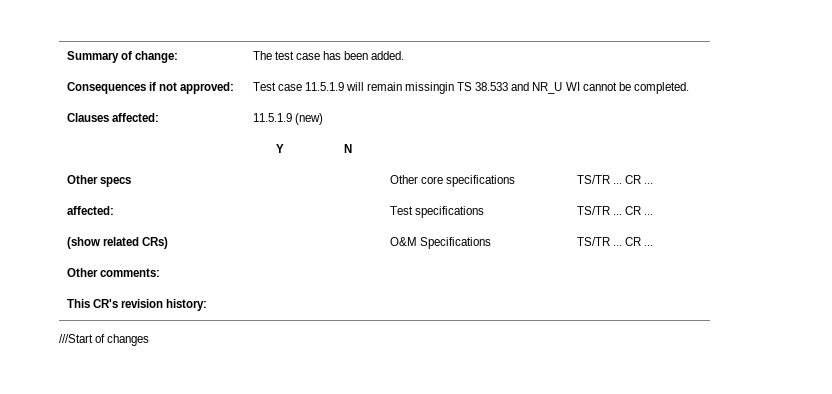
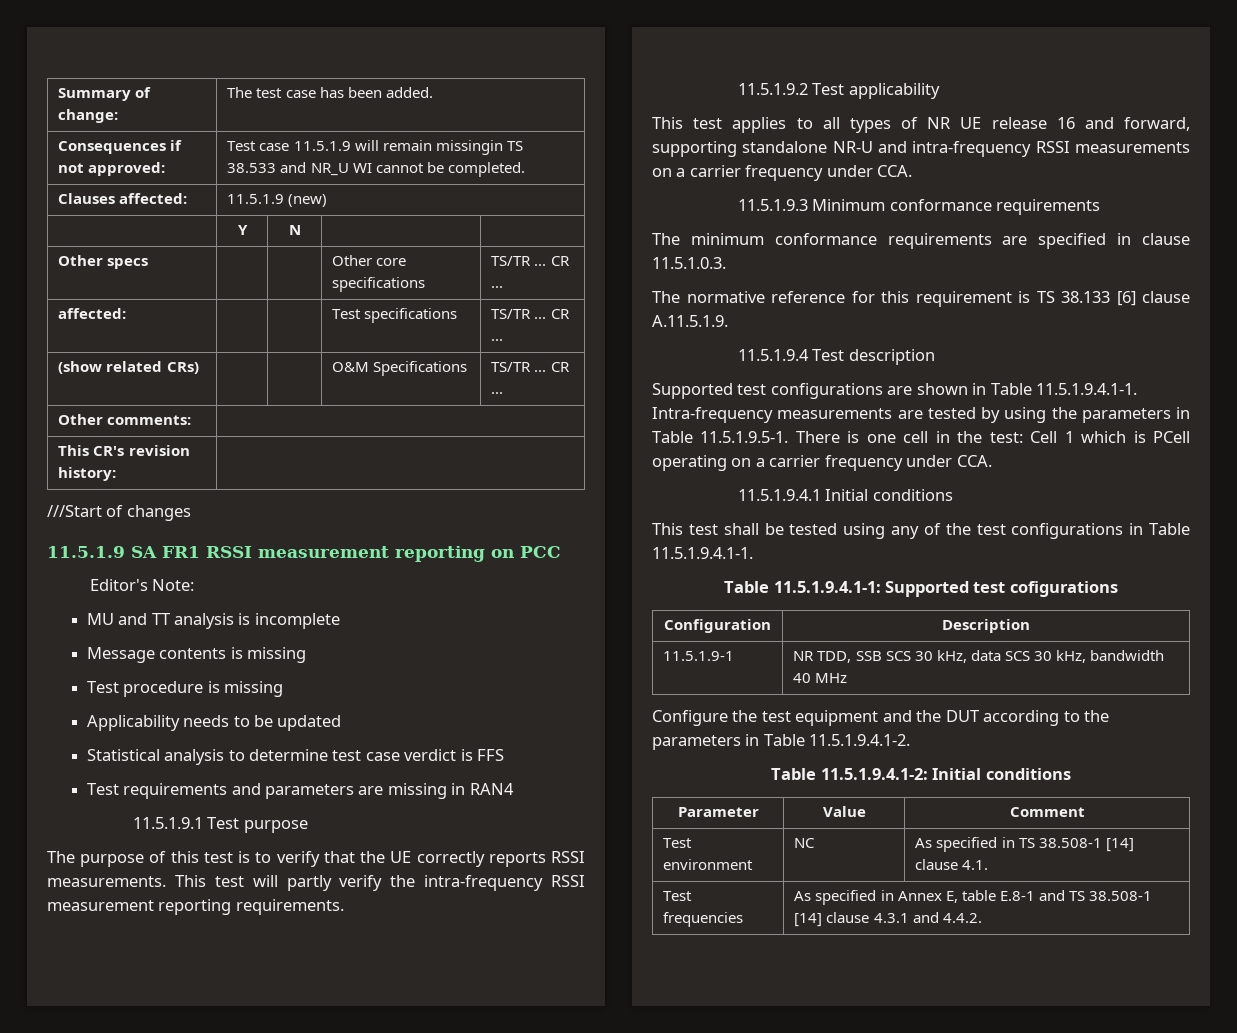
(150, 340) none -> [47,546,561,562] [89,579,195,591] [86,613,340,629] [86,647,306,663] [86,681,283,697] [86,715,342,731] [86,749,505,765] [86,783,514,799] [132,817,308,833] [47,851,585,867] [47,875,585,891] [47,899,344,915] [737,83,940,99] [652,117,1190,133] [652,141,1190,157] [652,165,913,181] [737,199,1101,215] [652,233,1190,249] [652,257,726,269] [652,291,1190,307] [652,315,728,327] [737,349,935,365] [652,383,1138,399] [652,407,1190,423] [652,431,1190,443] [652,455,992,471] [737,489,953,501] [652,523,1190,539] [652,547,753,559] [724,581,1118,597] [664,619,771,633] [942,619,1030,633] [663,651,735,661] [793,650,1164,663] [793,673,848,683] [652,710,1110,726] [652,734,911,750] [771,768,1071,780] [677,807,759,817] [822,806,866,817] [1009,807,1085,817] [663,838,693,848] [663,859,754,870] [794,838,816,848] [915,837,1134,852] [915,859,989,870] [663,891,693,901] [663,912,744,927] [794,890,1152,905] [794,912,982,927] // 11.5.1.9 SA FR1 RSSI measurement reporting on PCC // Editor's Note: // MU and TT analysis is incomplete // Message contents is missing // Test procedure is missing // Applicability needs to be updated // Statistical analysis to determine test case verdict is FFS // Test requirements and parameters are missing in RAN4 // 11.5.1.9.1 Test purpose // The purpose of this test is to verify that the UE correctly reports RSSI measurements. This test will partly verify the intra-frequency RSSI measurement reporting requirements. // 11.5.1.9.2 Test applicability // This test applies to all types of NR UE release 16 and forward, supporting standalone NR-U and intra-frequency RSSI measurements on a carrier frequency under CCA. // 11.5.1.9.3 Minimum conformance requirements // The minimum conformance requirements are specified in clause 11.5.1.0.3. // The normative reference for this requirement is TS 38.133 [6] clause A.11.5.1.9. // 11.5.1.9.4 Test description // Supported test configurations are shown in Table 11.5.1.9.4.1-1. Intra-frequency measurements are tested by using the parameters in Table 11.5.1.9.5-1. There is one cell in the test: Cell 1 which is PCell operating on a carrier frequency under CCA. // 11.5.1.9.4.1 Initial conditions // This test shall be tested using any of the test configurations in Table 11.5.1.9.4.1-1. // Table 11.5.1.9.4.1-1: Supported test cofigurations // Configuration | Description // 11.5.1.9-1 | NR TDD, SSB SCS 30 kHz, data SCS 30 kHz, bandwidth 40 MHz // Configure the test equipment and the DUT according to the parameters in Table 11.5.1.9.4.1-2. // Table 11.5.1.9.4.1-2: Initial conditions // Parameter | Value | Comment // Test environment | NC | As specified in TS 38.508-1 [14] clause 4.1. // Test frequencies | As specified in Annex E, table E.8-1 and TS 38.508-1 [14] clause 4.3.1 and 4.4.2.

